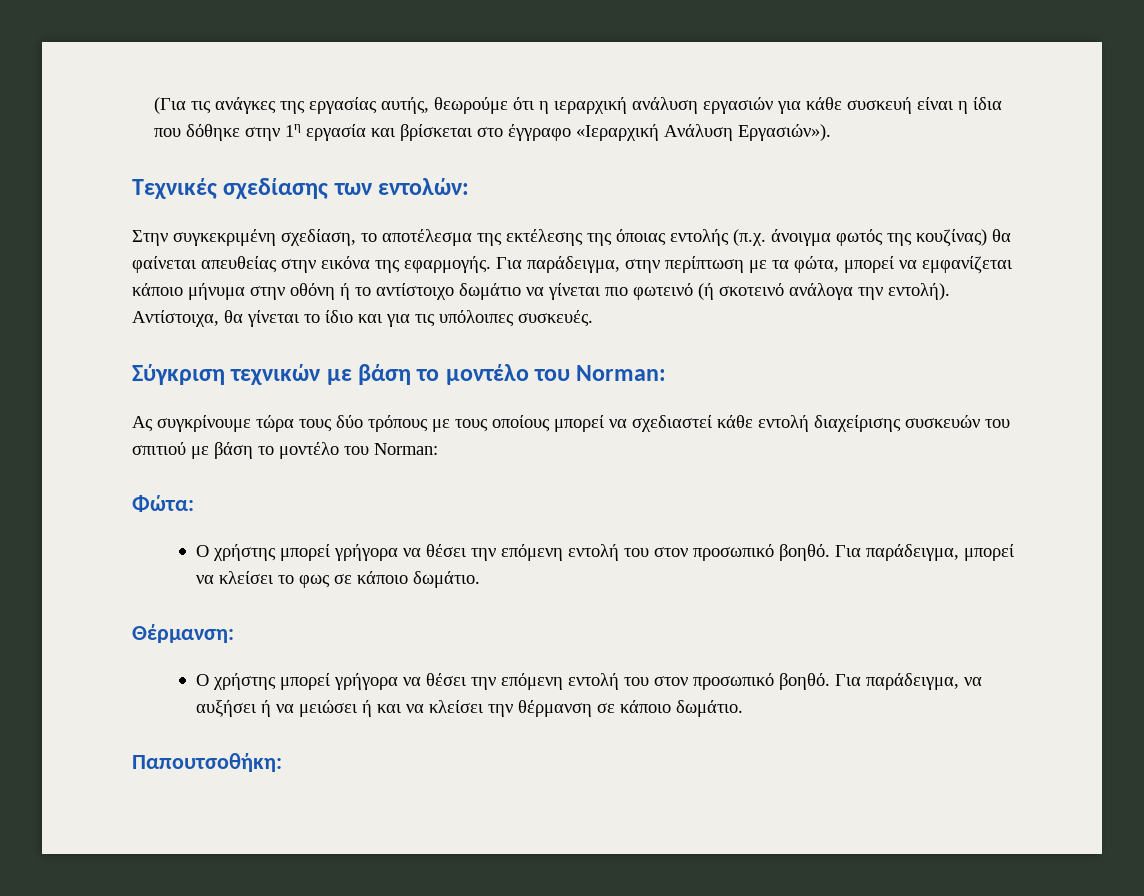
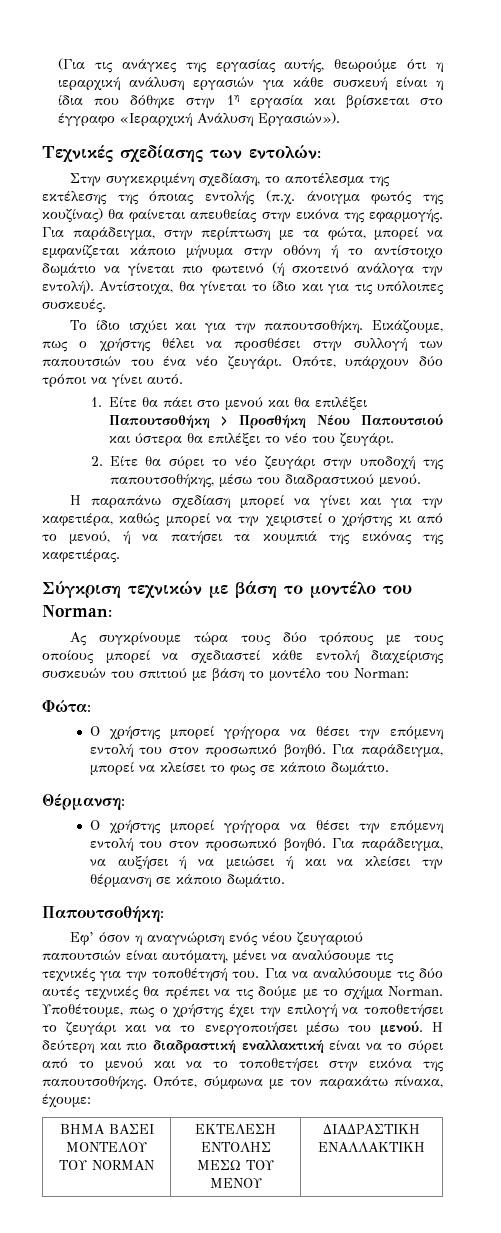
(593, 318) none -> [70,319,443,334] [42,338,443,352] [42,355,444,370] [42,374,183,387] [90,397,367,410] [108,414,443,429] [108,432,394,446] [90,455,444,470] [109,474,421,488] [70,495,443,509] [42,513,443,527] [42,531,445,545] [42,549,120,563] // Το ίδιο ισχύει και για την παπουτσοθήκη. Εικάζουμε, πως ο χρήστης θέλει να προσθέσει στην συλλογή των παπουτσιών του ένα νέο ζευγάρι. Οπότε, υπάρχουν δύο τρόποι να γίνει αυτό. // 1. Είτε θα πάει στο μενού και θα επιλέξει Παπουτσοθήκη > Προσθήκη Νέου Παπουτσιού και ύστερα θα επιλέξει το νέο του ζευγάρι. // 2. Είτε θα σύρει το νέο ζευγάρι στην υποδοχή της παπουτσοθήκης, μέσω του διαδραστικού μενού. // Η παραπάνω σχεδίαση μπορεί να γίνει και για την καφετιέρα, καθώς μπορεί να την χειριστεί ο χρήστης κι από το μενού, ή να πατήσει τα κουμπιά της εικόνας της καφετιέρας.
(282, 762) none -> [70,931,364,946] [42,950,394,964] [42,968,443,982] [42,986,443,1000] [42,1004,443,1018] [42,1021,443,1035] [42,1040,443,1054] [42,1058,444,1072] [42,1076,443,1090] [42,1094,91,1108] [59,1124,154,1134] [66,1142,147,1152] [59,1160,154,1170] [195,1124,276,1134] [200,1142,271,1152] [197,1160,274,1170] [209,1178,262,1188] [323,1124,420,1134] [318,1142,425,1152] // Εφ’ όσον η αναγνώριση ενός νέου ζευγαριού παπουτσιών είναι αυτόματη, μένει να αναλύσουμε τις τεχνικές για την τοποθέτησή του. Για να αναλύσουμε τις δύο αυτές τεχνικές θα πρέπει να τις δούμε με το σχήμα Norman. Υποθέτουμε, πως ο χρήστης έχει την επιλογή να τοποθετήσει το ζευγάρι και να το ενεργοποιήσει μέσω του μενού. Η δεύτερη και πιο διαδραστική εναλλακτική είναι να το σύρει από το μενού και να το τοποθετήσει στην εικόνα της παπουτσοθήκης. Οπότε, σύμφωνα με τον παρακάτω πίνακα, έχουμε: // ΒΗΜΑ ΒΑΣΕΙ ΜΟΝΤΕΛΟΥ ΤΟΥ NORMAN | ΕΚΤΕΛΕΣΗ ΕΝΤΟΛΗΣ ΜΕΣΩ ΤΟΥ ΜΕΝΟΥ | ΔΙΑΔΡΑΣΤΙΚΗ ΕΝΑΛΛΑΚΤΙΚΗ

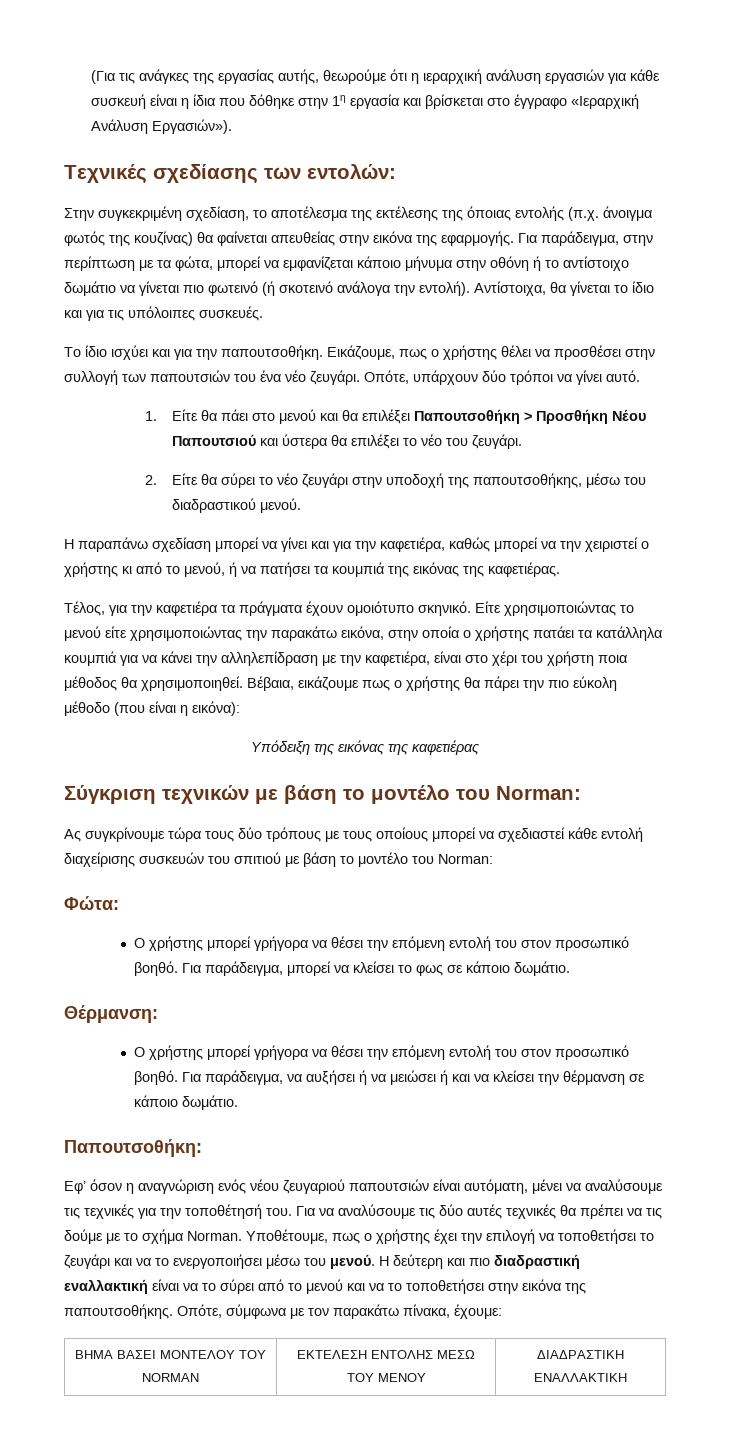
(120, 556) none -> [64,601,634,616] [64,626,662,641] [64,651,627,666] [64,676,617,691] [64,701,240,716] [251,740,480,755] // Τέλος, για την καφετιέρα τα πράγματα έχουν ομοιότυπο σκηνικό. Είτε χρησιμοποιώντας το μενού είτε χρησιμοποιώντας την παρακάτω εικόνα, στην οποία ο χρήστης πατάει τα κατάλληλα κουμπιά για να κάνει την αλληλεπίδραση με την καφετιέρα, είναι στο χέρι του χρήστη ποια μέθοδος θα χρησιμοποιηθεί. Βέβαια, εικάζουμε πως ο χρήστης θα πάρει την πιο εύκολη μέθοδο (που είναι η εικόνα): // Υπόδειξη της εικόνας της καφετιέρας

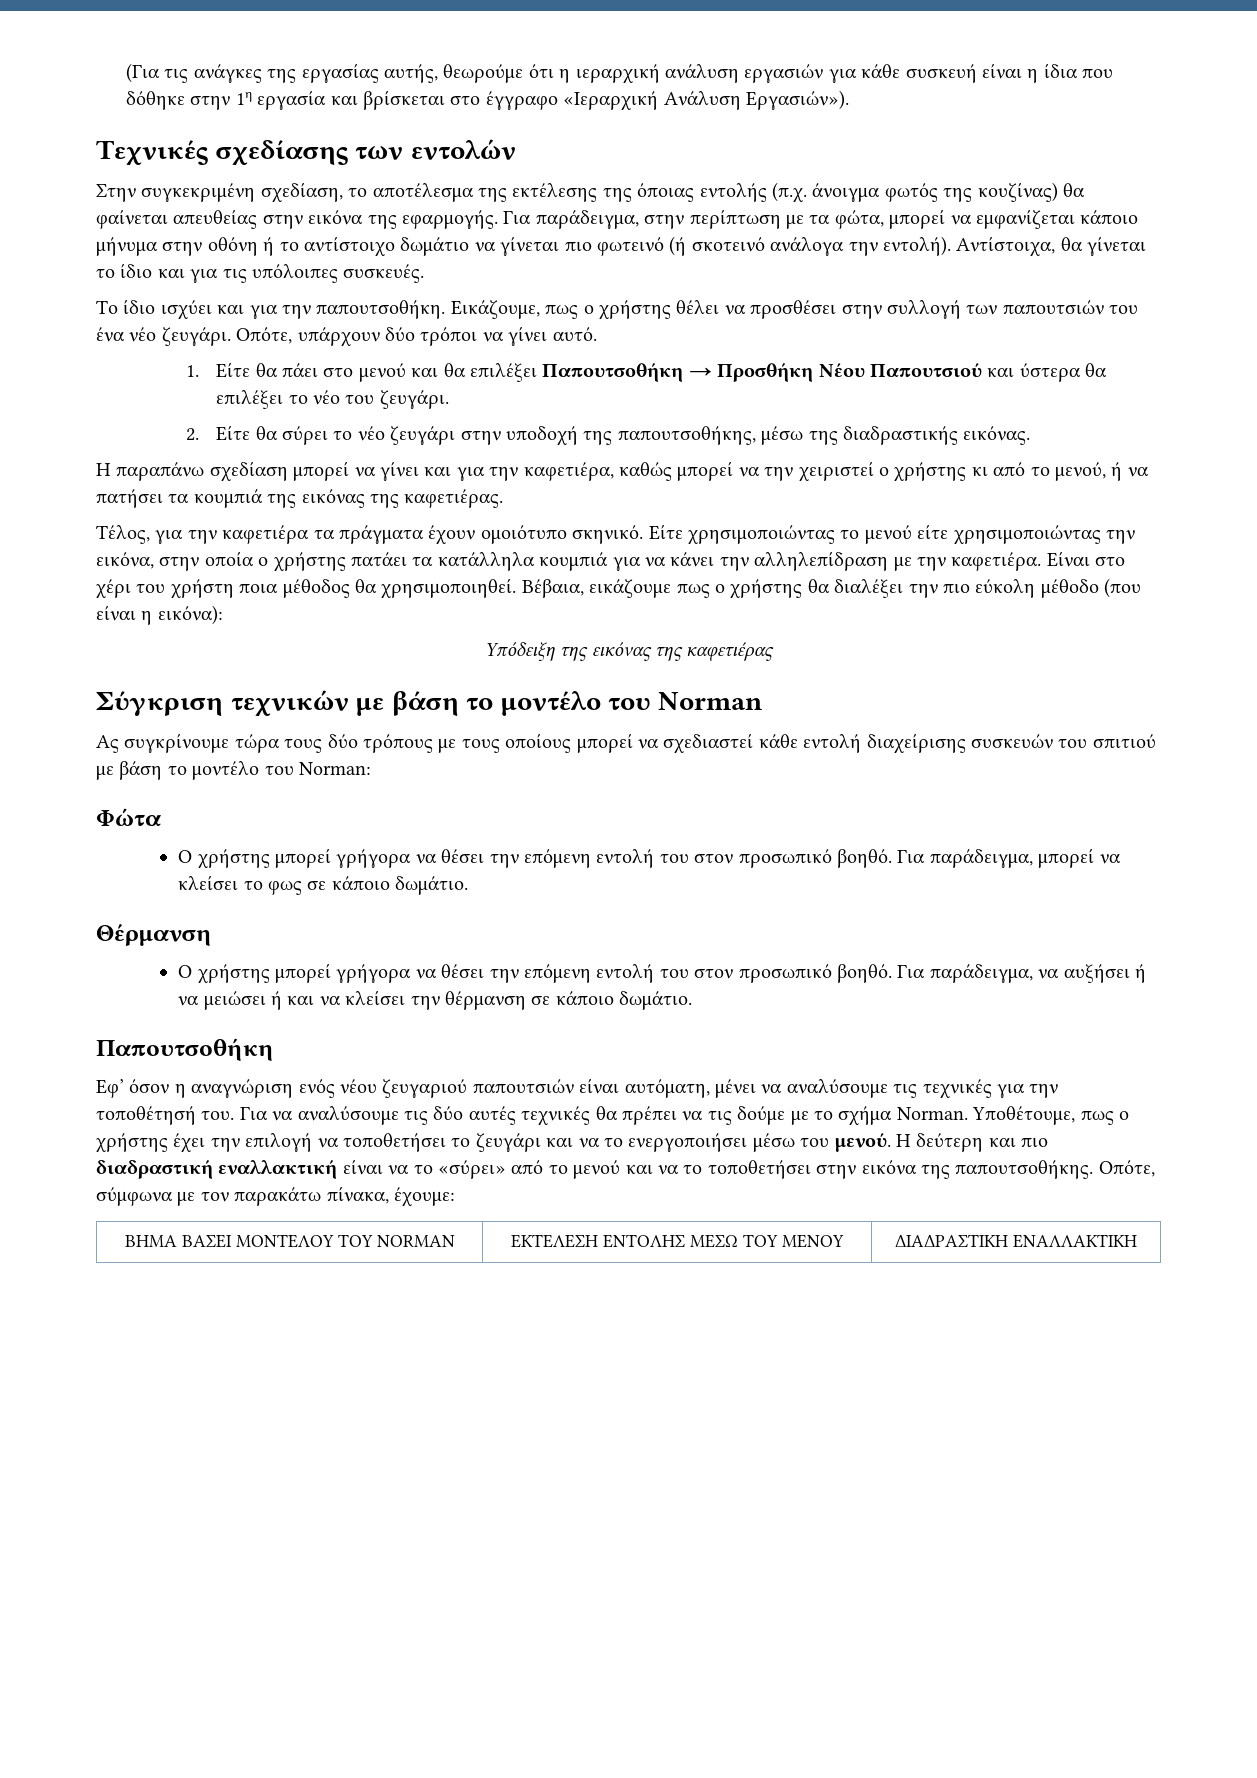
[307,164,396,179] εντολών: -> [410,139,516,160] εντολών
[524,412,533,421] > -> [688,367,712,377] →
[624,477,647,485] [172,498,302,513] του διαδραστικού μενού. -> [808,426,1031,445] της διαδραστικής εικόνας.
[271,626,337,641] παρακάτω -> (1135, 536) none
[365,651,461,666] καφετιέρα, είναι -> [951,551,1090,571] καφετιέρα. Είναι
[484,676,519,691] πάρει -> [834,579,904,598] διαλέξει
[496,786,581,800] Norman: -> [657,692,763,710] Norman
[64,896,119,910] Φώτα: -> [96,808,162,826] Φώτα
[64,1005,158,1023] Θέρμανση: -> [96,924,212,946] Θέρμανση
[64,1139,202,1157] Παπουτσοθήκη: -> [96,1038,274,1061] Παπουτσοθήκη
[220,1279,254,1294] σύρει -> [437,1160,506,1179] «σύρει»

